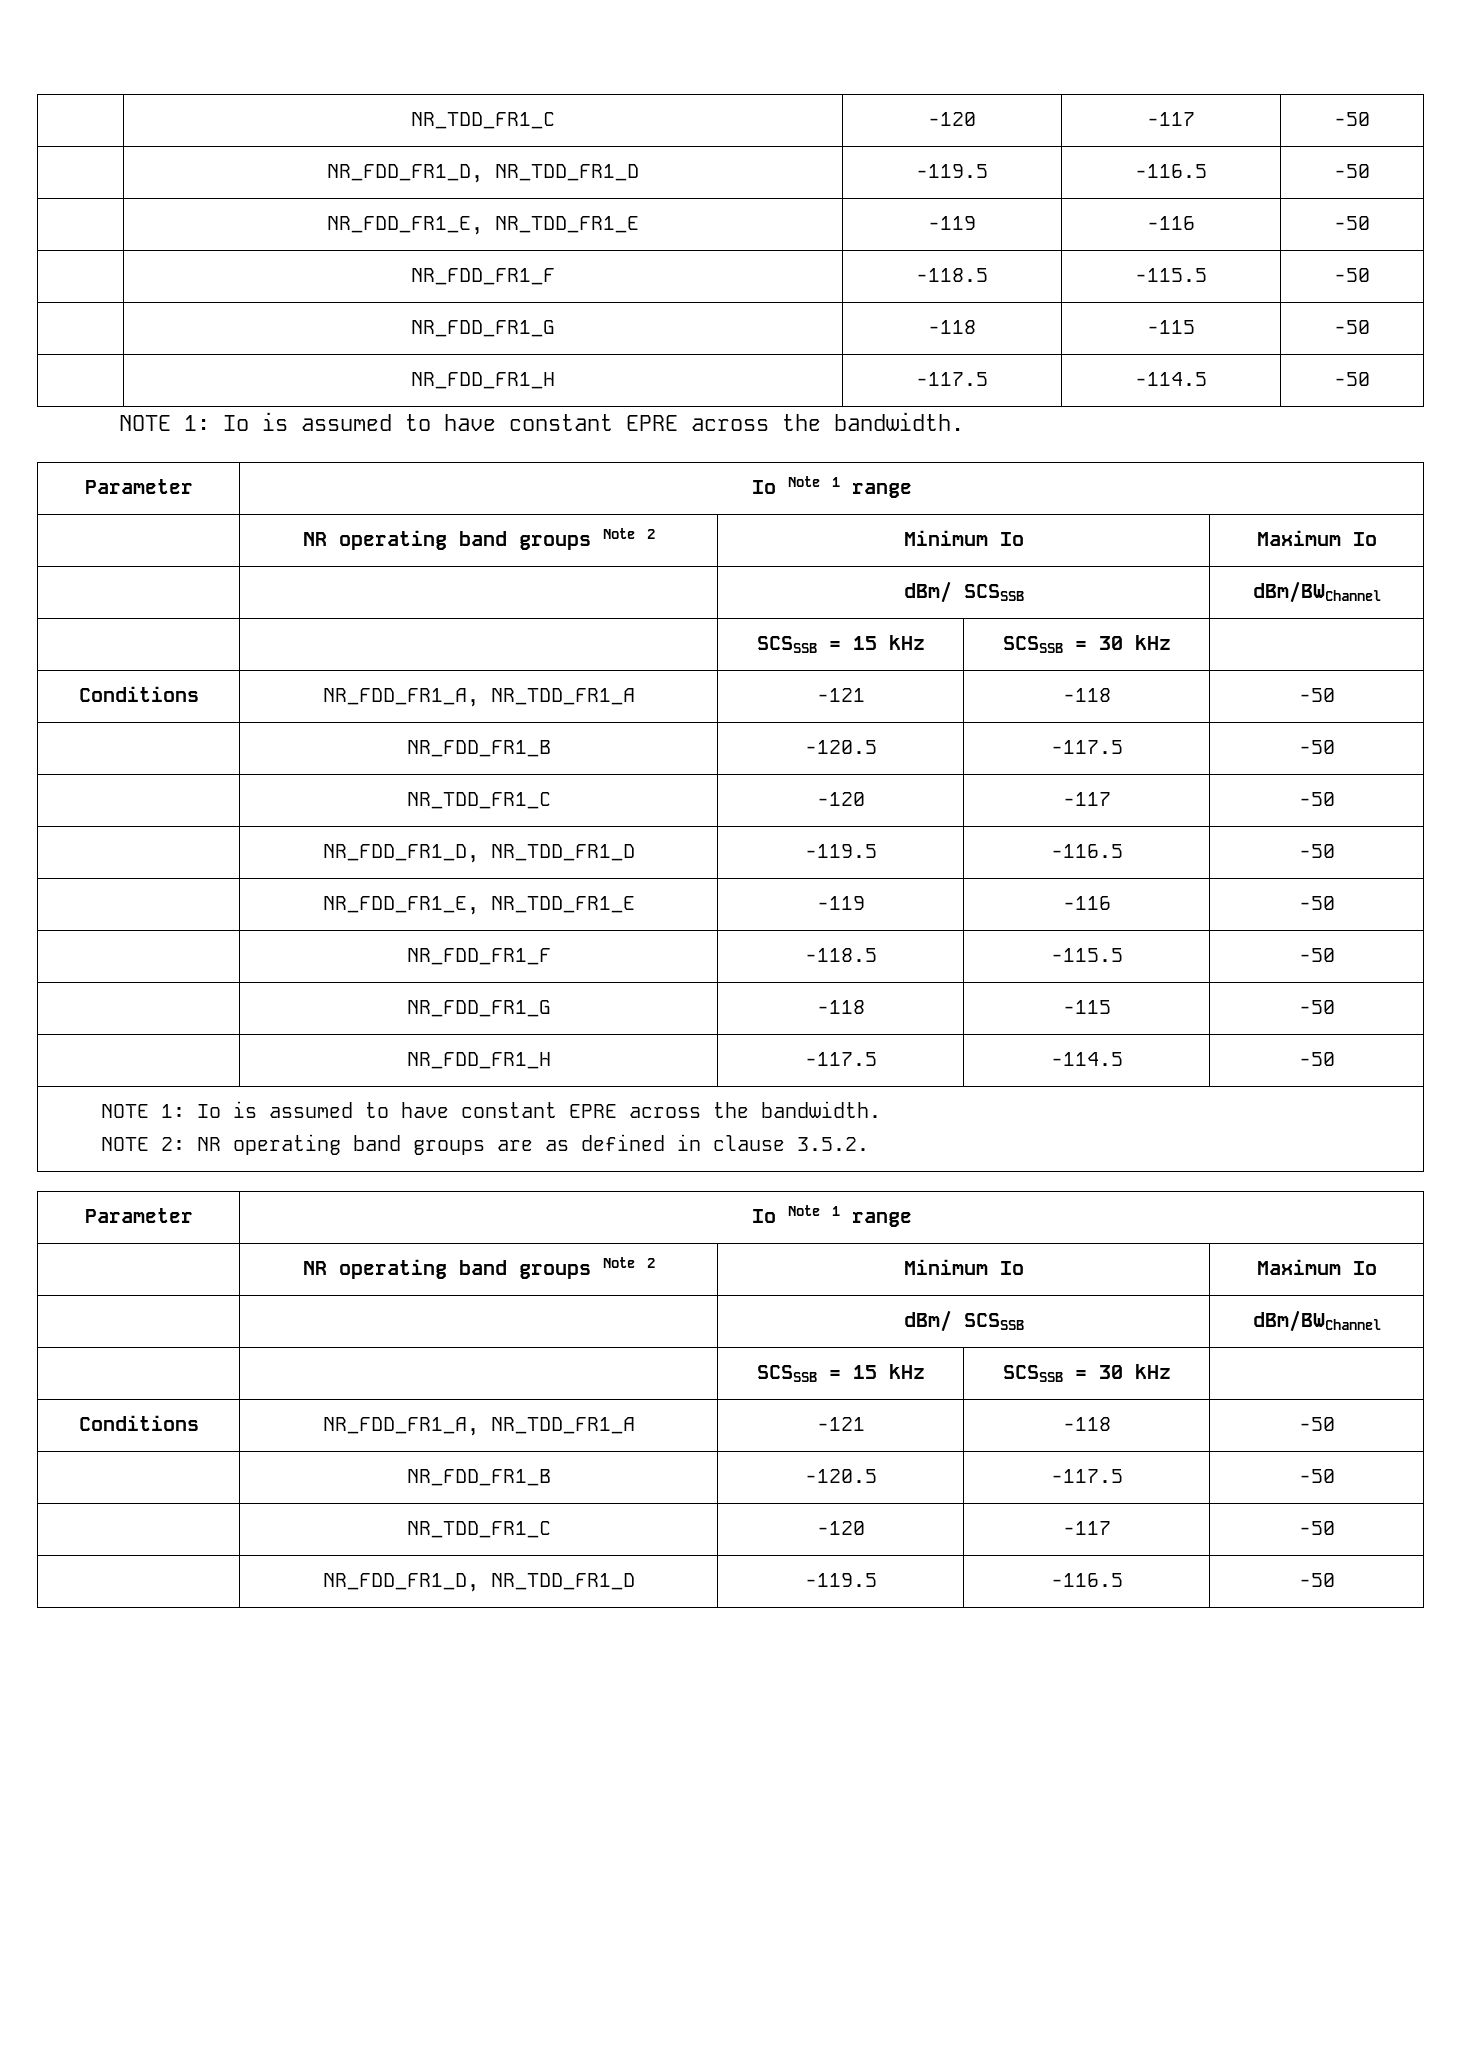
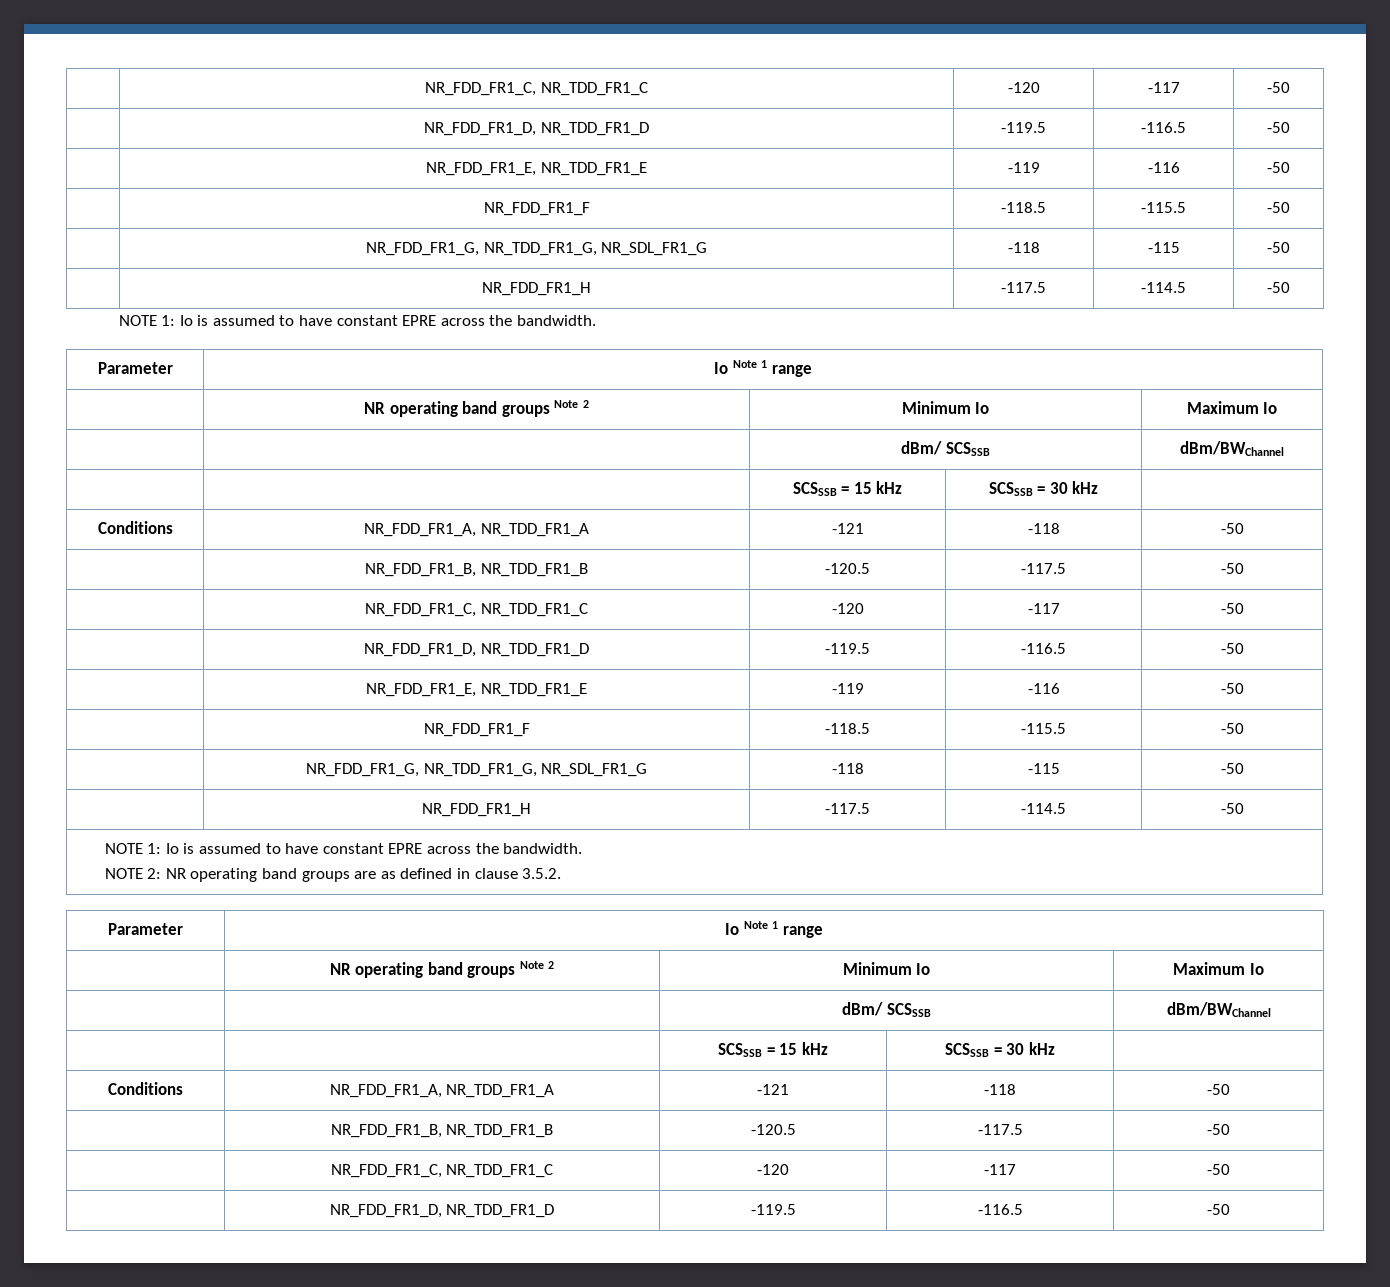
(411, 120) | -> [425,82,537,96] | NR_FDD_FR1_C,
[411,320,555,337] NR_FDD_FR1_G -> [365,242,708,256] NR_FDD_FR1_G, NR_TDD_FR1_G, NR_SDL_FR1_G
[406,740,551,757] [804,740,877,754] [1050,740,1123,754] [1298,740,1335,754] NR_FDD_FR1_B | -120.5 | -117.5 | -50 // | -> [365,563,588,577] [825,563,870,574] [1021,563,1066,574] [1220,563,1244,574] [365,603,477,617] NR_FDD_FR1_B, NR_TDD_FR1_B | -120.5 | -117.5 | -50 // | NR_FDD_FR1_C,
[406,1000,551,1017] NR_FDD_FR1_G -> [305,763,648,777] NR_FDD_FR1_G, NR_TDD_FR1_G, NR_SDL_FR1_G
[406,1469,551,1486] [804,1469,877,1483] [1050,1469,1123,1483] [1298,1469,1335,1483] NR_FDD_FR1_B | -120.5 | -117.5 | -50 // | -> [330,1124,554,1138] [750,1124,796,1135] [977,1124,1023,1135] [1207,1124,1230,1135] [330,1164,442,1178] NR_FDD_FR1_B, NR_TDD_FR1_B | -120.5 | -117.5 | -50 // | NR_FDD_FR1_C,

